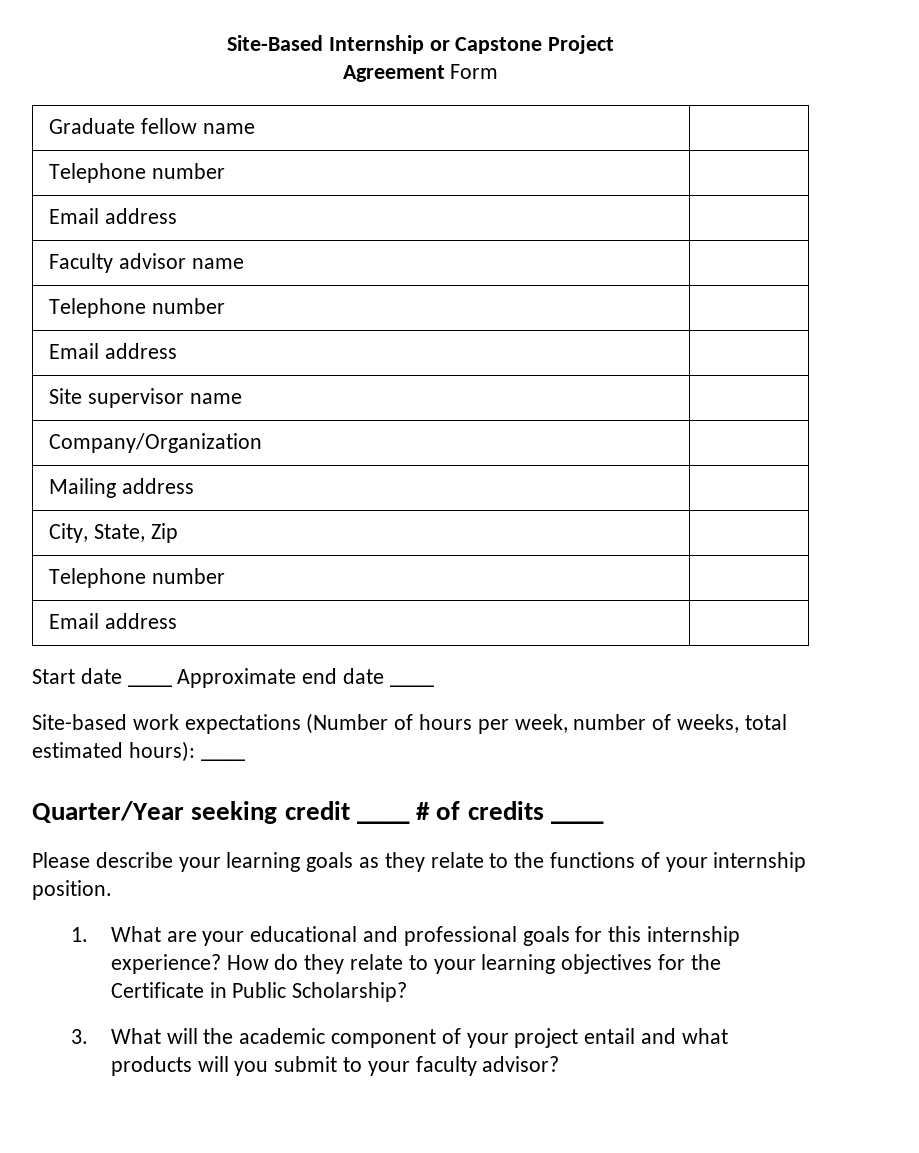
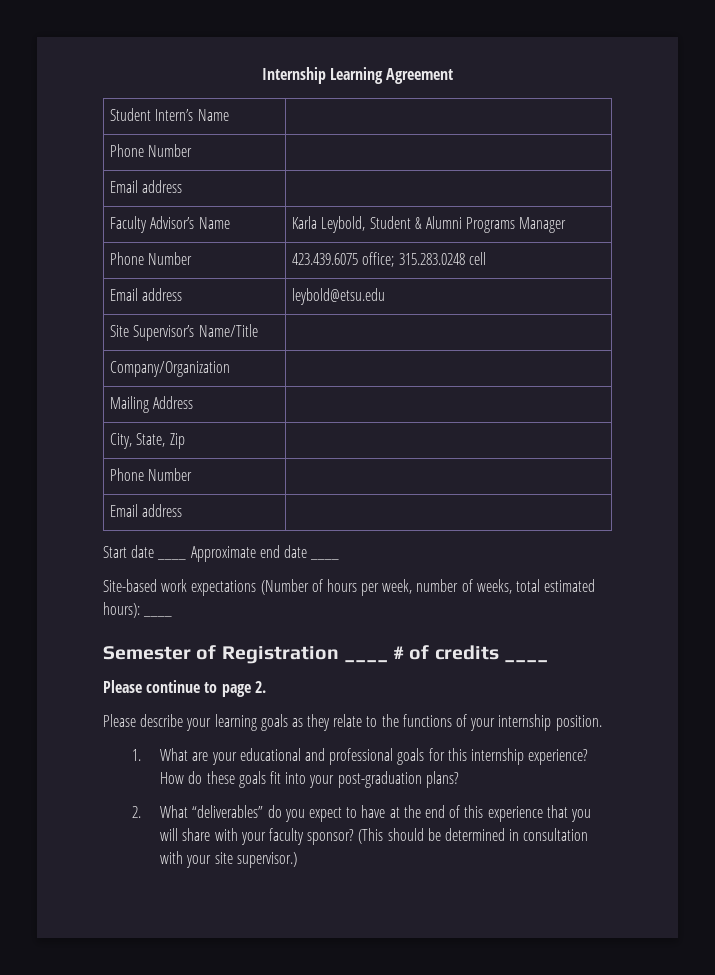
[226,35,615,54] [342,64,499,82] [49,118,255,134] [49,163,225,183] [49,208,177,224] [49,253,244,273] [49,298,225,318] [49,343,177,359] Site-Based Internship or Capstone Project // Agreement Form // Graduate fellow name | // Telephone number | // Email address | // Faculty advisor name | // Telephone number | // Email address | -> [261,67,454,84] [110,108,229,121] [110,144,193,157] [110,180,183,193] [110,216,230,233] [292,216,567,233] [110,252,193,265] [292,252,486,267] [110,288,183,301] [292,288,386,305] Internship Learning Agreement // Student Intern’s Name | // Phone Number | // Email address | // Faculty Advisor’s Name | Karla Leybold, Student & Alumni Programs Manager // Phone Number | 423.439.6075 office; 315.283.0248 cell // Email address | leybold@etsu.edu
[87,388,242,408] supervisor name -> [133,324,258,341] Supervisor’s Name/Title
[121,478,194,494] address -> [153,396,194,409] Address
[49,568,225,588] Telephone number -> [110,468,193,481] Phone Number
[32,801,350,824] Quarter/Year seeking credit -> [103,645,339,664] Semester of Registration
(605, 822) none -> [103,680,266,697] // Please continue to page 2.
[304,954,721,974] [110,982,408,1002] [71,1028,728,1048] [110,1056,560,1076] they relate to your learning objectives for the Certificate in Public Scholarship? // 3. What will the academic component of your project entail and what products will you submit to your faculty advisor? -> [206,771,459,788] [131,805,591,822] [160,828,589,845] [160,851,297,868] these goals fit into your post-graduation plans? // 2. What “deliverables” do you expect to have at the end of this experience that you will share with your faculty sponsor? (This should be determined in consultation with your site supervisor.)

